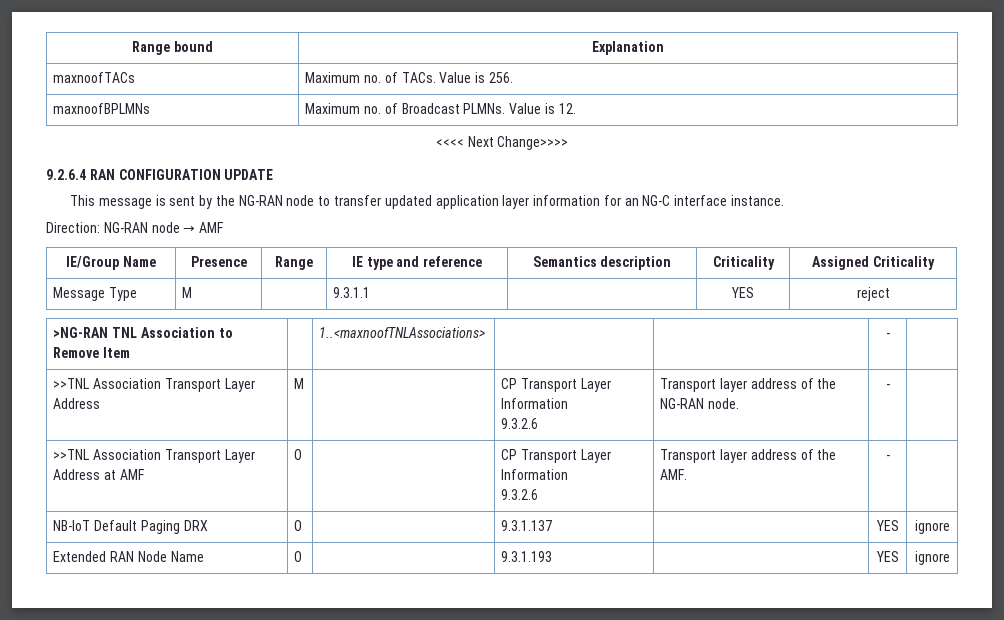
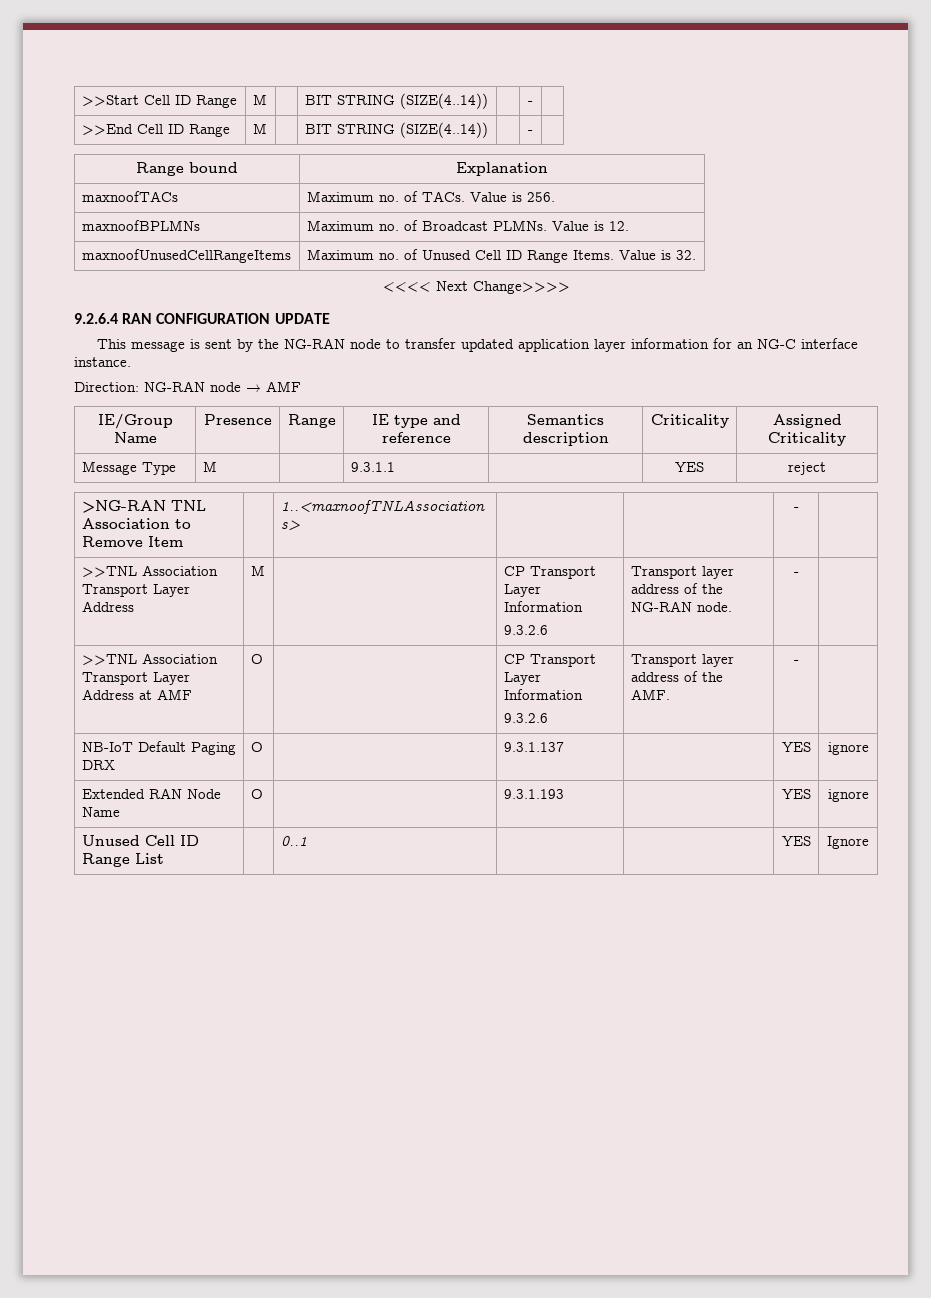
(132, 48) none -> [81,95,237,108] [252,94,267,105] [304,93,488,109] [528,101,533,105] [81,124,230,137] [252,123,267,134] [304,122,488,138] [528,130,533,134] >>Start Cell ID Range | M | | BIT STRING (SIZE(4..14)) | | - | // >>End Cell ID Range | M | | BIT STRING (SIZE(4..14)) | | - | //
(576, 108) none -> [81,249,291,263] [306,249,696,263] // maxnoofUnusedCellRangeItems | Maximum no. of Unused Cell ID Range Items. Value is 32.
(950, 558) none -> [81,835,199,846] [81,853,164,867] [280,836,307,846] [781,836,811,846] [827,836,869,849] // Unused Cell ID Range List | | 0..1 | | | YES | Ignore

